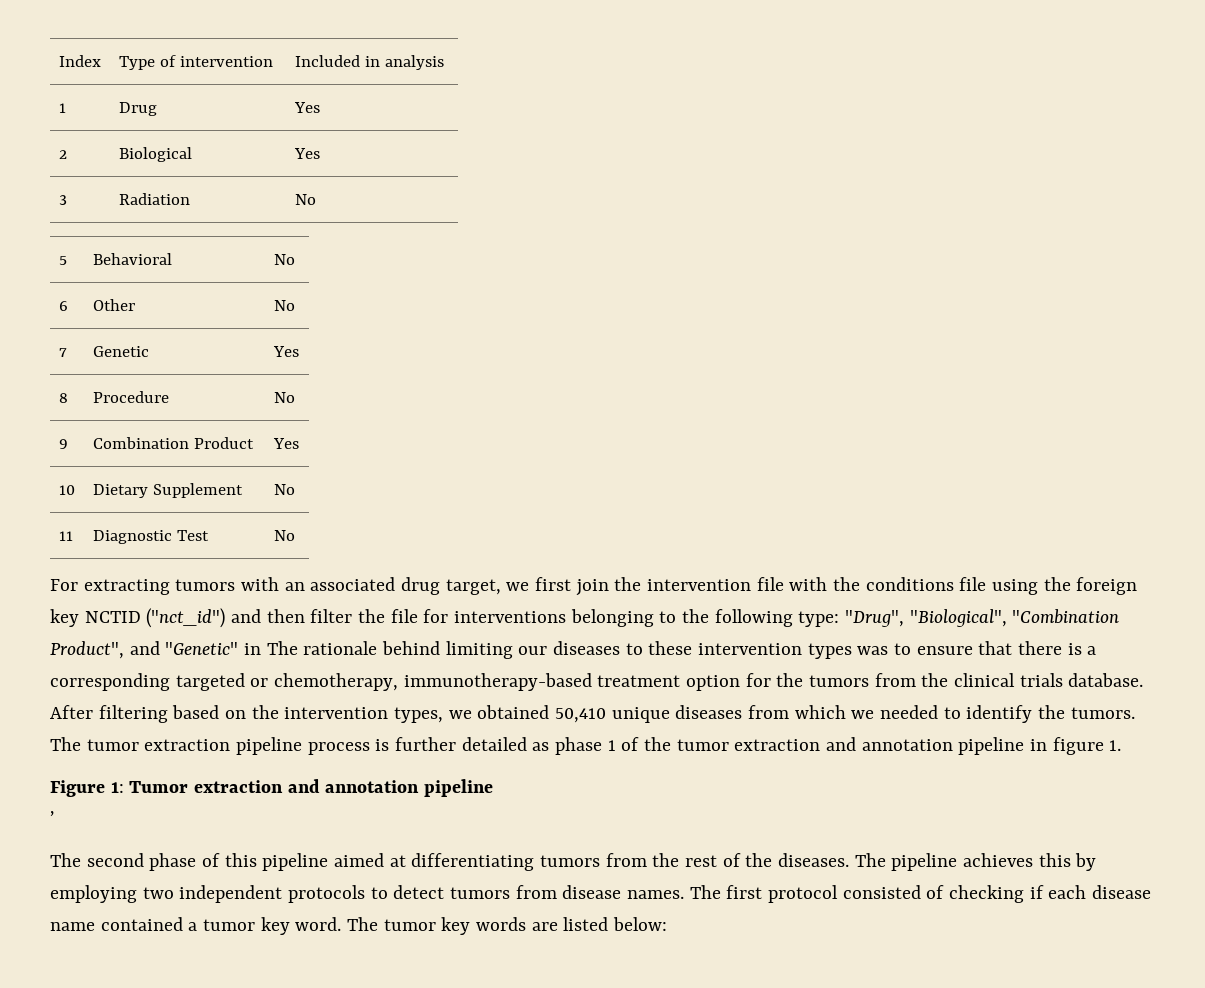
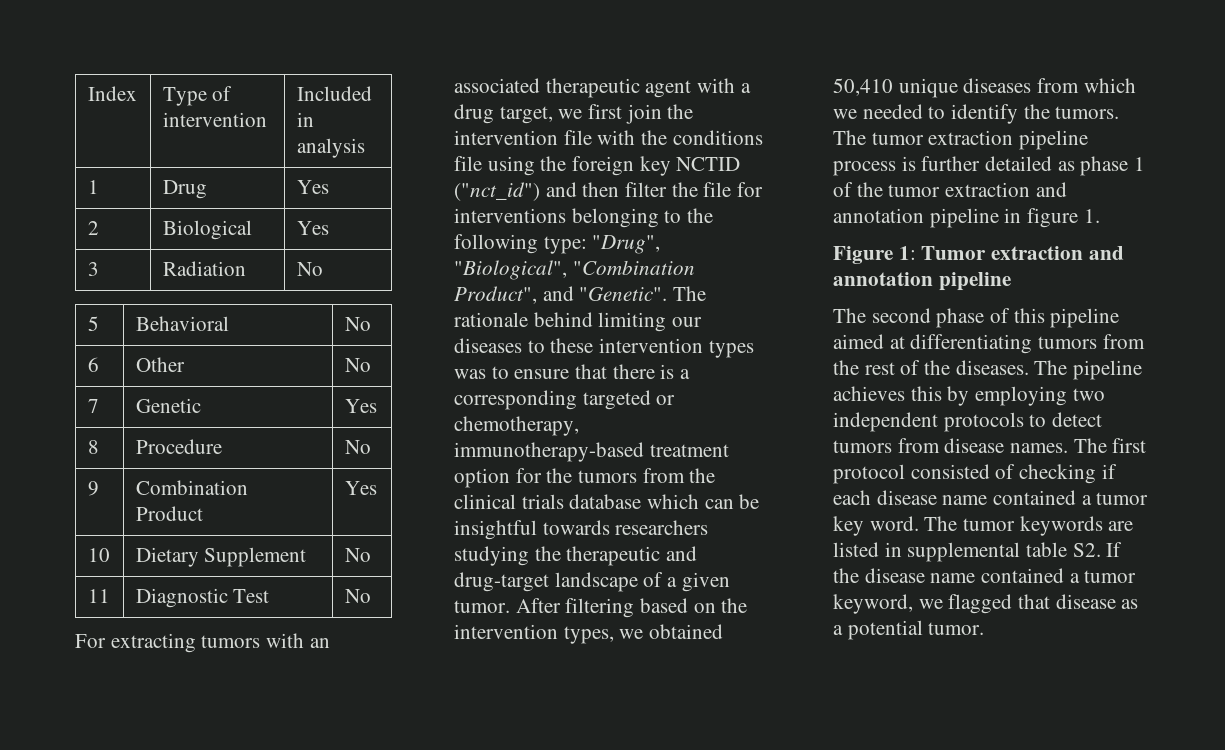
(396, 584) none -> [545,78,751,98] therapeutic agent with a
[165,642,262,655] "Genetic" in -> [579,287,668,301] "Genetic".
[1068,673,1144,687] database. -> [569,494,760,509] [454,520,709,540] [454,546,698,566] [454,572,730,592] [454,600,510,613] database which can be insightful towards researchers studying the therapeutic and drug-target landscape of a given tumor.
[50,811,54,825] // ’ -> (1011, 281) none
[441,917,668,935] key words are listed below: -> [1019,516,1134,536] [833,542,1123,562] [833,568,1137,583] [833,594,1139,614] [833,620,985,640] keywords are listed in supplemental table S2. If the disease name contained a tumor keyword, we flagged that disease as a potential tumor.

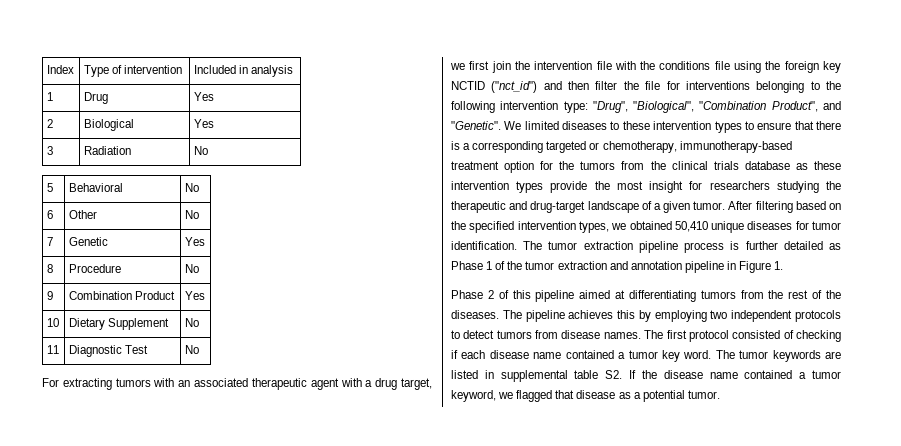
(538, 244) none -> [500,101,559,110] intervention
[673,286,707,301] [454,312,703,332] The rationale behind limiting our -> [504,121,559,130] We limited
[454,369,486,379] was -> (742, 127) none
[647,494,760,509] [454,520,610,540] which can be insightful towards -> [795,161,841,170] [451,181,703,193] as these intervention types provide the most insight for
(748, 605) none -> [469,221,515,233] specified
[1037,78,1136,93] [833,104,1120,124] from which we needed to identify the tumors. -> [795,221,841,230] [451,241,517,250] for tumor identification.
[1080,156,1129,176] phase -> [451,261,483,270] Phase
[1027,208,1079,228] figure -> [739,261,772,273] Figure
[833,246,1124,264] [833,272,1011,291] [833,308,985,328] Figure 1: Tumor extraction and annotation pipeline // The second phase -> [451,290,494,299] Phase 2

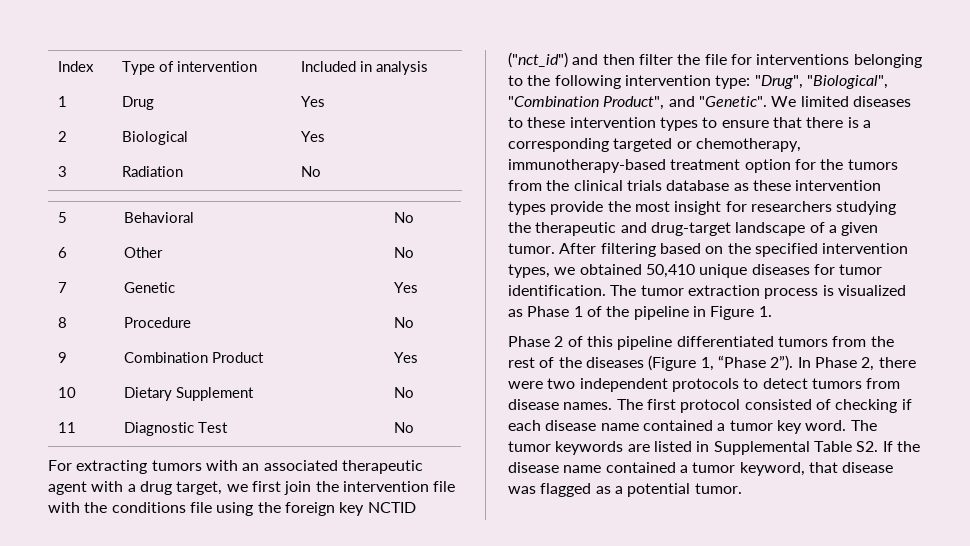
[638,241,678,253] pipeline -> (760, 290) none
[745,241,823,250] further detailed -> [837,285,906,296] visualized
[525,261,682,270] tumor extraction and annotation -> (630, 311) none
[579,290,696,302] aimed at differentiating -> [676,336,774,347] differentiated
[451,310,707,322] diseases. The pipeline achieves this by employing -> [585,355,916,371] [508,381,543,389] diseases (Figure 1, “Phase 2”). In Phase 2, there were
[500,370,599,382] supplemental table -> [713,441,852,455] Supplemental Table
[498,390,616,402] we flagged that disease -> [808,462,894,473] [508,483,592,497] that disease was flagged

